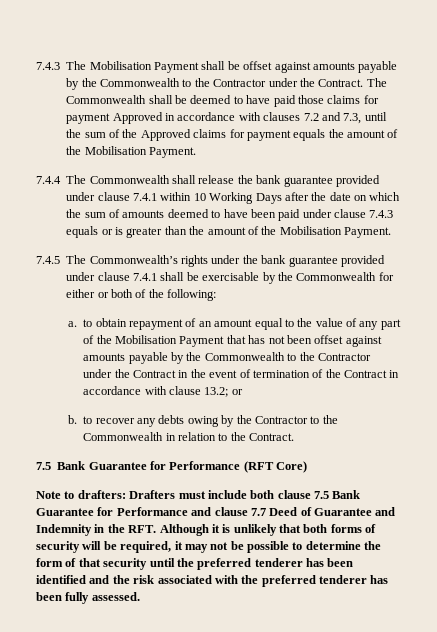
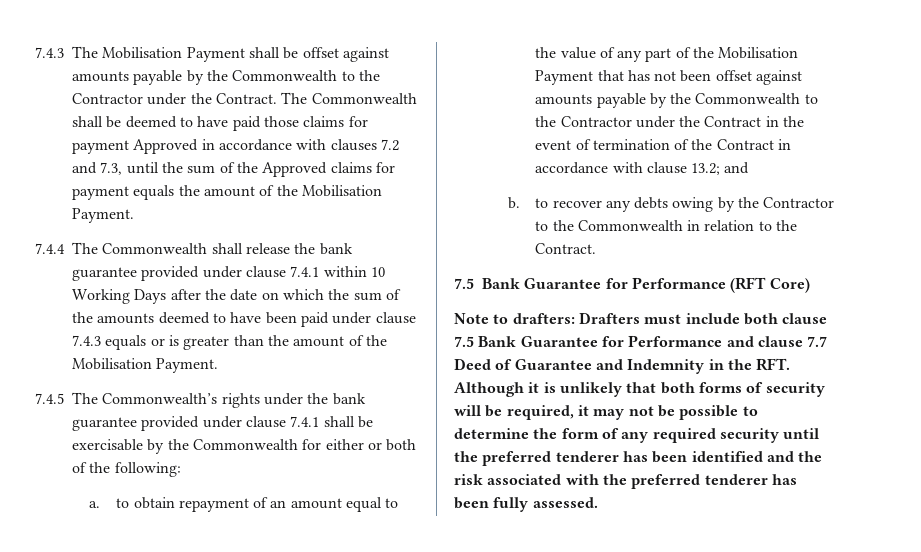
(120, 213) none -> [72,312,93,323] the
[231,389,243,395] or -> [724,162,750,174] and
[78,558,101,567] that -> [621,428,716,443] any required

